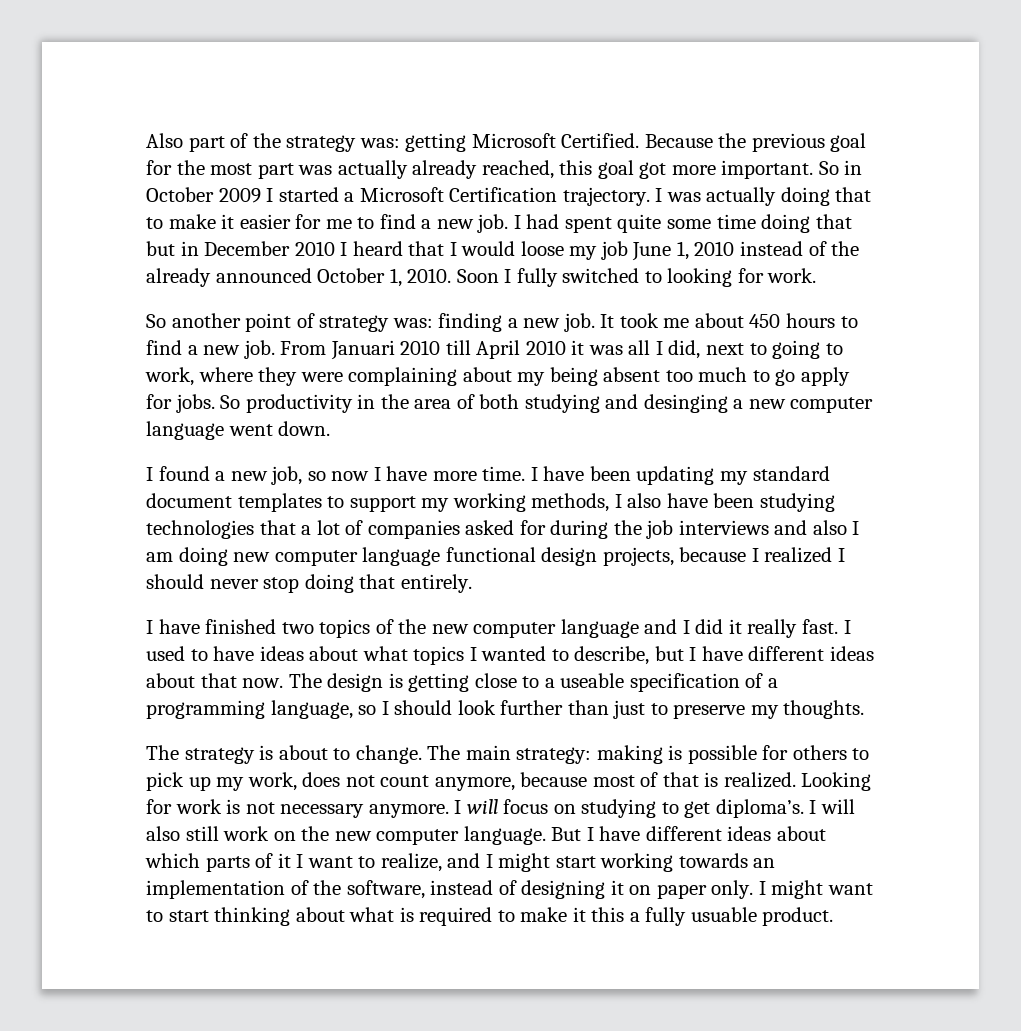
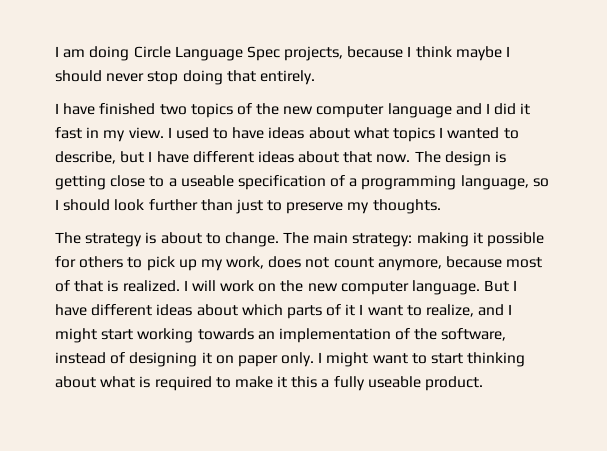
[146,133,867,152] [146,160,863,179] [146,187,872,206] [146,214,852,233] [146,241,860,261] [146,268,817,287] [146,313,858,332] [146,340,843,360] [145,367,850,386] [146,394,874,413] [146,421,331,440] [146,466,830,485] [146,493,835,512] [146,520,860,539] [146,547,598,566] Also part of the strategy was: getting Microsoft Certified. Because the previous goal for the most part was actually already reached, this goal got more important. So in October 2009 I started a Microsoft Certification trajectory. I was actually doing that to make it easier for me to find a new job. I had spent quite some time doing that but in December 2010 I heard that I would loose my job June 1, 2010 instead of the already announced October 1, 2010. Soon I fully switched to looking for work. // So another point of strategy was: finding a new job. It took me about 450 hours to find a new job. From Januari 2010 till April 2010 it was all I did, next to going to work, where they were complaining about my being absent too much to go apply for jobs. So productivity in the area of both studying and desinging a new computer language went down. // I found a new job, so now I have more time. I have been updating my standard document templates to support my working methods, I also have been studying technologies that a lot of companies asked for during the job interviews and also I am doing new computer language functional design -> [55,46,280,61] I am doing Circle Language Spec
[764,547,833,563] realized -> [415,46,502,61] think maybe
[747,619,839,638] really fast. -> [55,127,164,142] fast in my view.
[668,745,683,760] is -> [472,232,483,244] it
[801,772,872,791] [146,799,856,818] [146,826,219,841] Looking for work is not necessary anymore. I will focus on studying to get diploma’s. I will also still -> [183,280,216,291] I will
[690,907,757,922] usuable -> [367,376,421,388] useable

